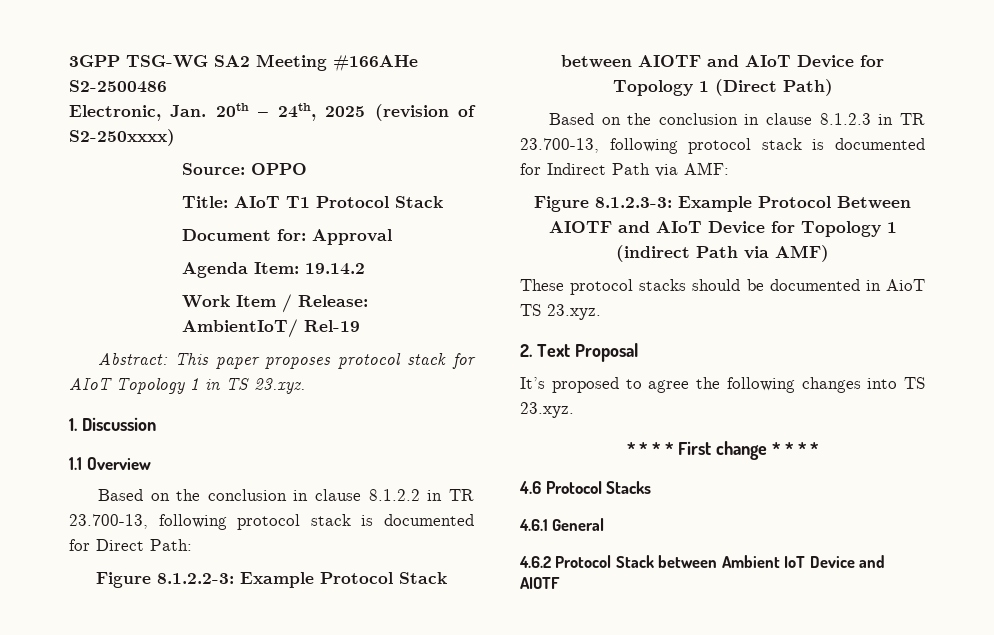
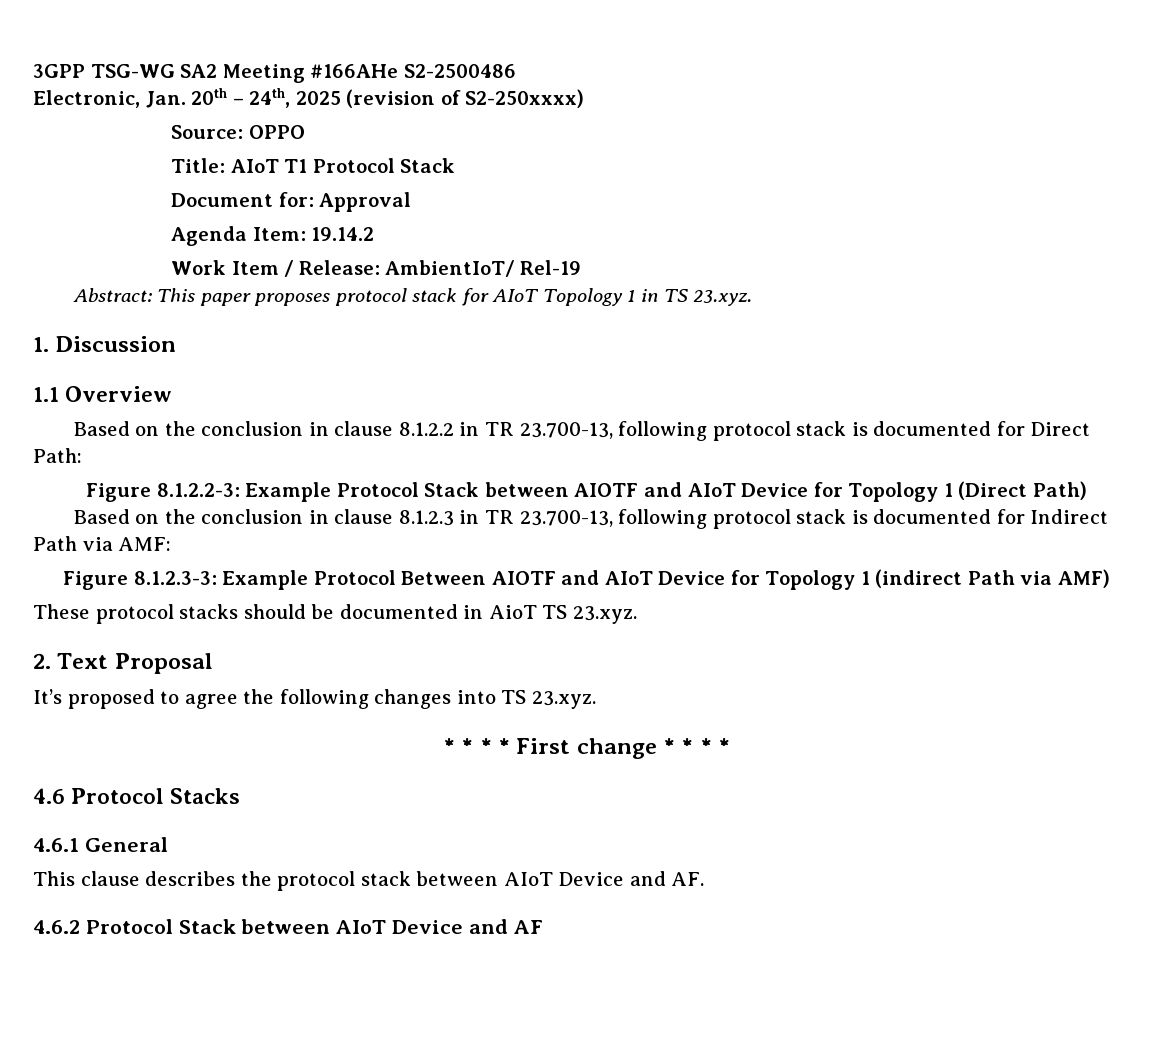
(605, 524) none -> [33,871,705,891] // This clause describes the protocol stack between AIoT Device and AF.
[721,555,886,568] [520,577,560,589] Ambient IoT Device and AIOTF -> [336,919,543,934] AIoT Device and AF

